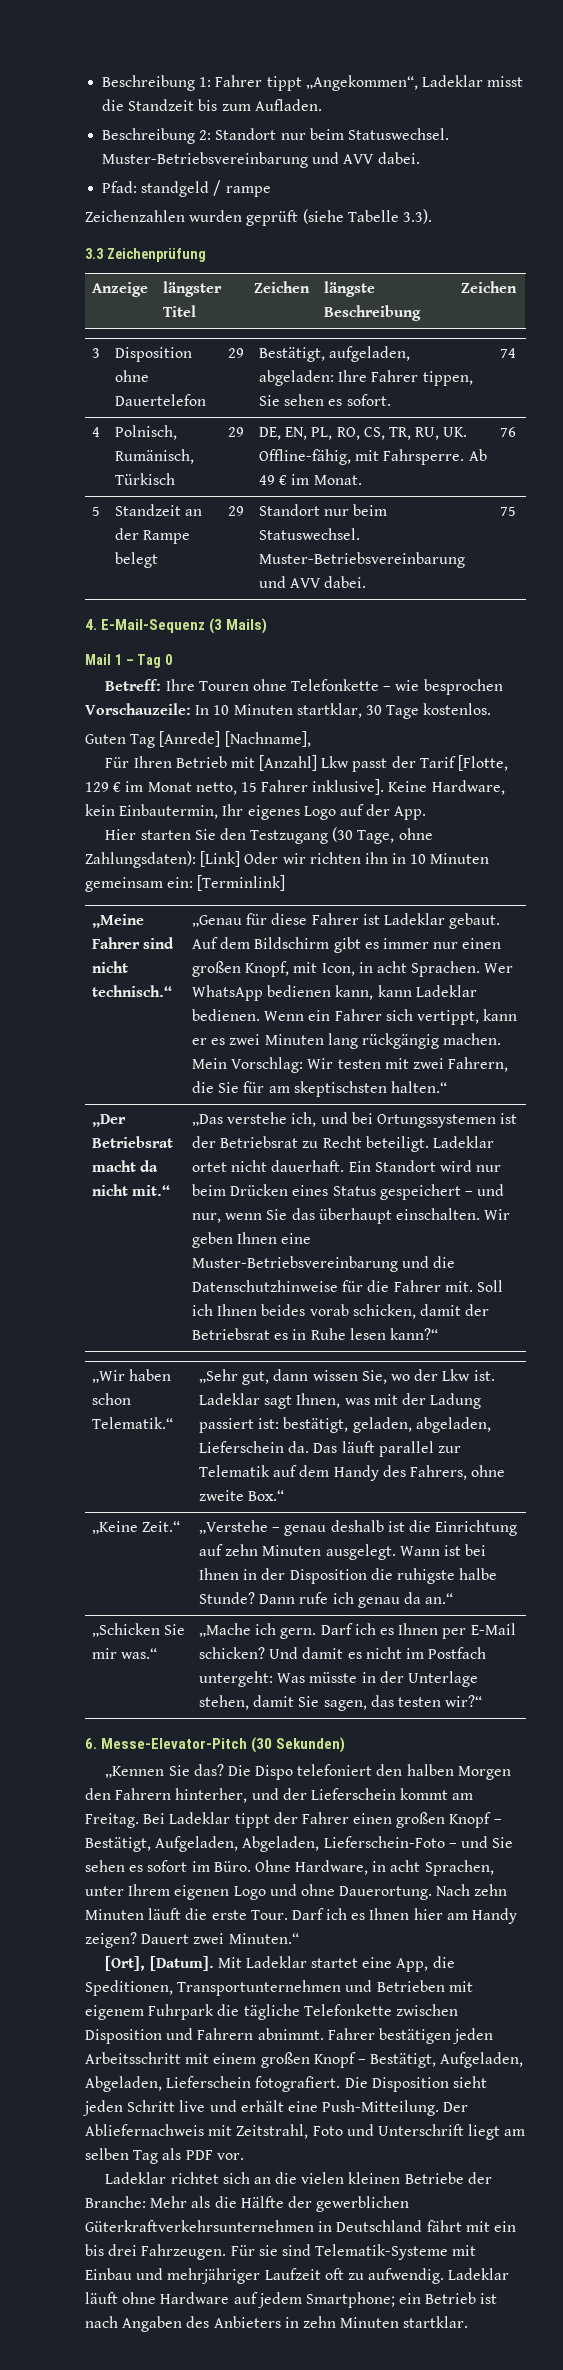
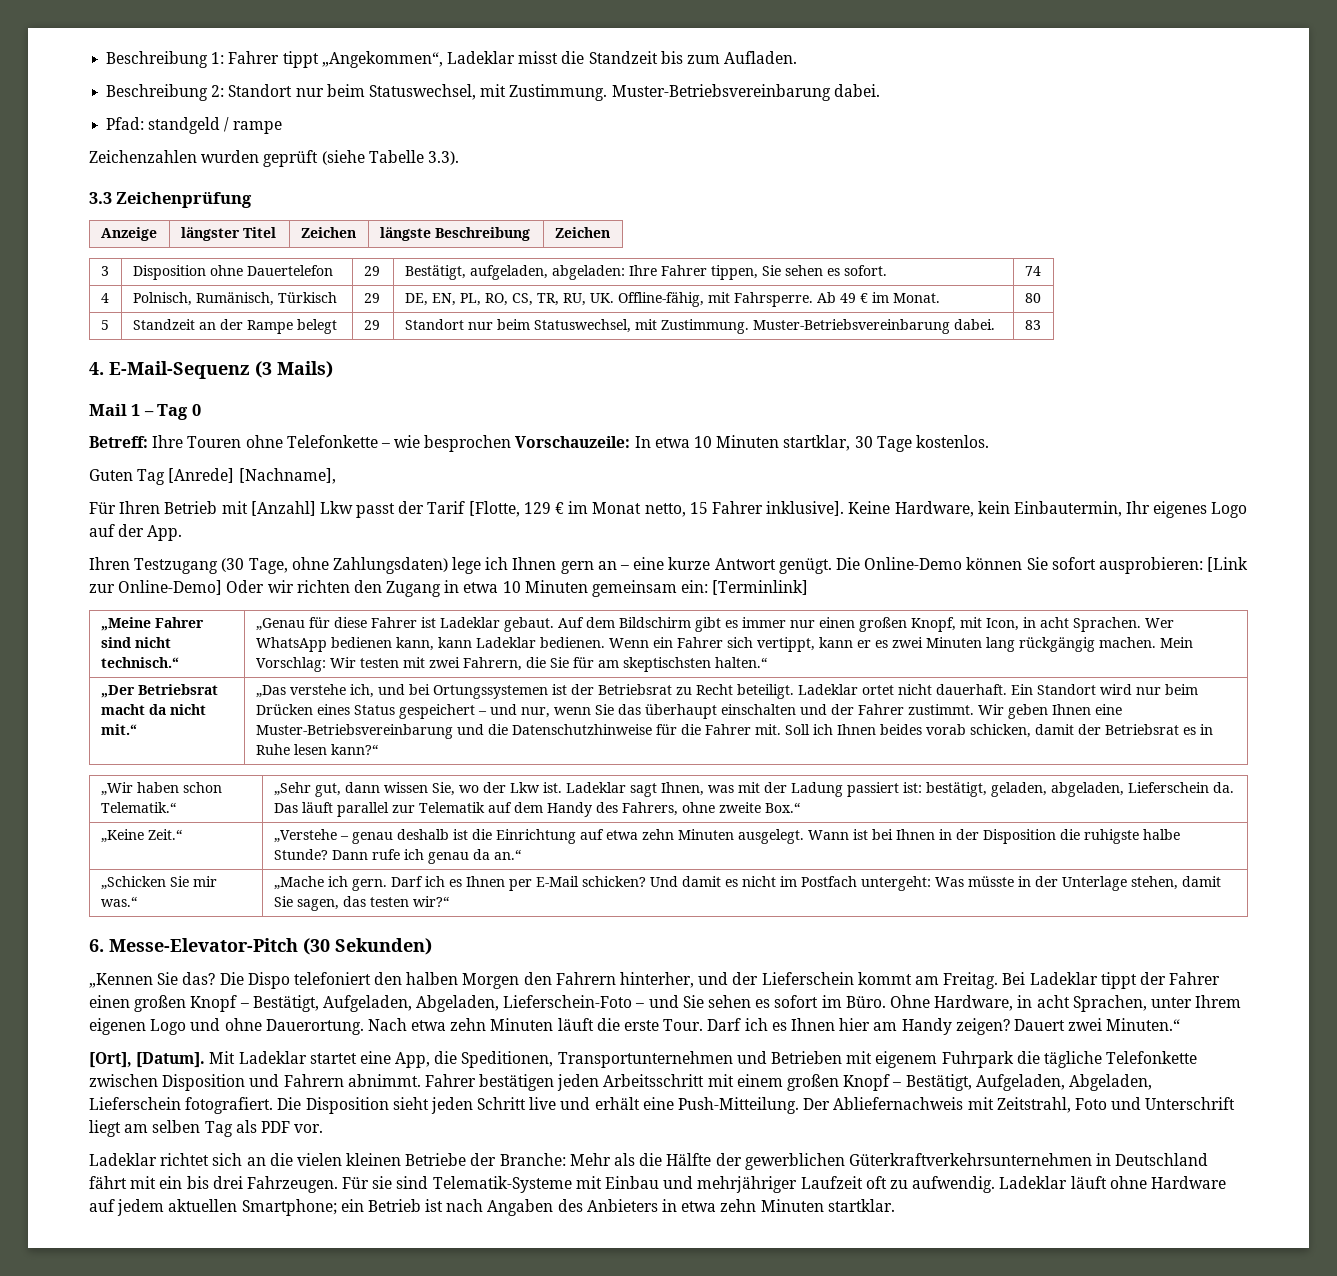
[347,128,449,140] [102,152,375,168] Statuswechsel. Muster-Betriebsvereinbarung und AVV -> [368,84,831,101] Statuswechsel, mit Zustimmung. Muster-Betriebsvereinbarung
[500,427,517,437] 76 -> [1024,293,1041,303] 80
[259,528,361,540] [259,552,466,568] [259,576,322,588] Statuswechsel. Muster-Betriebsvereinbarung und AVV -> [533,319,950,334] Statuswechsel, mit Zustimmung. Muster-Betriebsvereinbarung
[500,506,517,516] 75 -> [1024,320,1041,330] 83
(210, 710) none -> [654,437,690,448] etwa
[105,827,433,844] [85,851,407,868] Hier starten Sie den Testzugang (30 Tage, ohne Zahlungsdaten): [Link] Oder wir richten ihn in -> [89,557,1249,574] [89,580,499,597] Ihren Testzugang (30 Tage, ohne Zahlungsdaten) lege ich Ihnen gern an – eine kurze Antwort genügt. Die Online-Demo können Sie sofort ausprobieren: [Link zur Online-Demo] Oder wir richten den Zugang in etwa
[395,1208,480,1220] einschalten. -> [720,704,974,715] einschalten und der Fahrer zustimmt.
(224, 1550) none -> [605,830,638,840] etwa
(471, 1890) none -> [411,1020,447,1031] etwa
(302, 2300) none -> [168,1199,238,1212] aktuellen
(299, 2322) none -> [681,1201,717,1212] etwa

